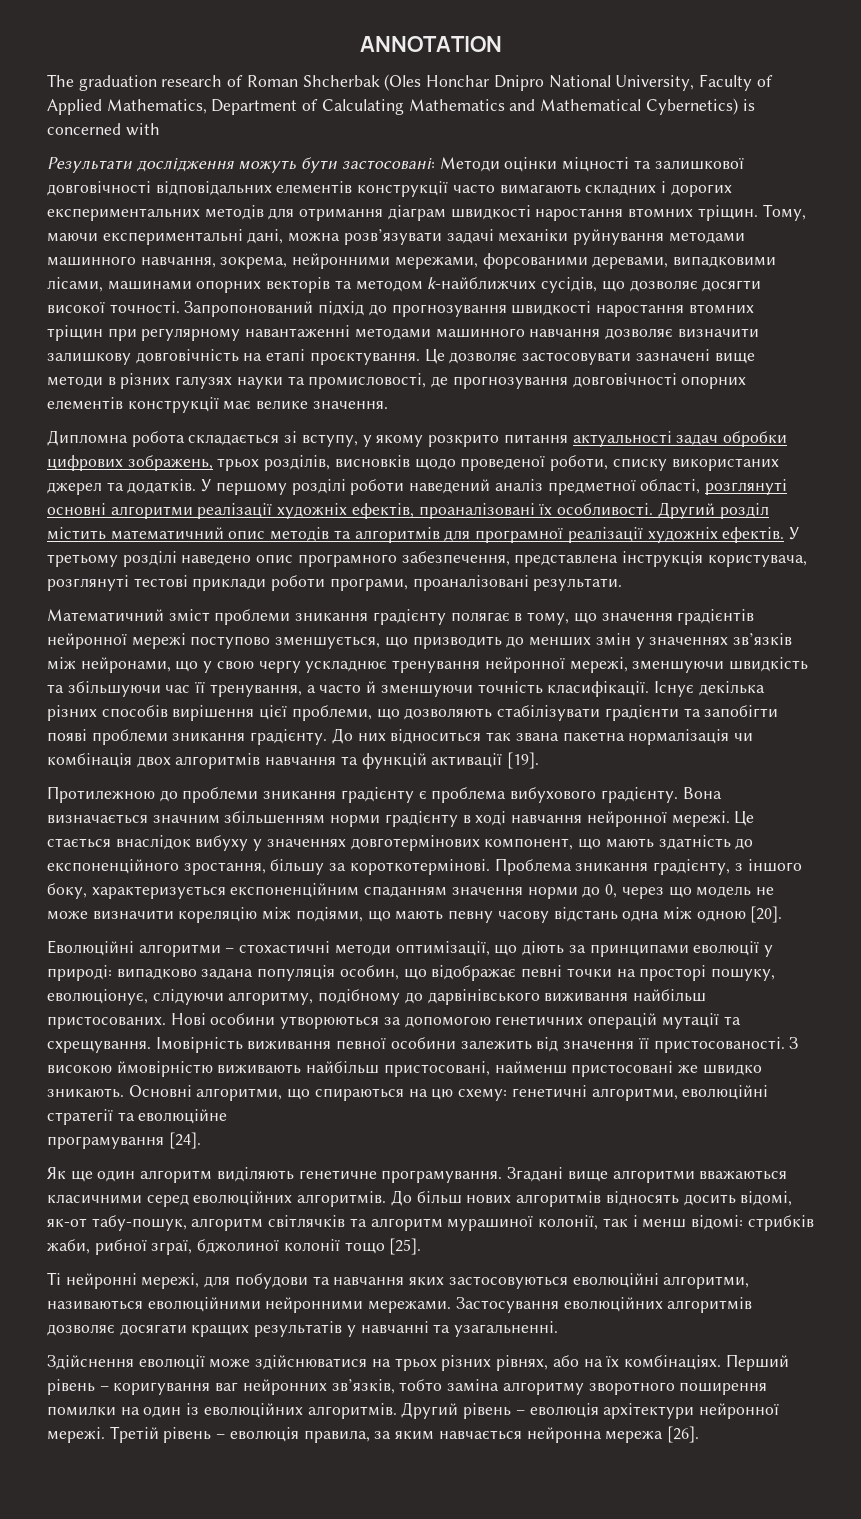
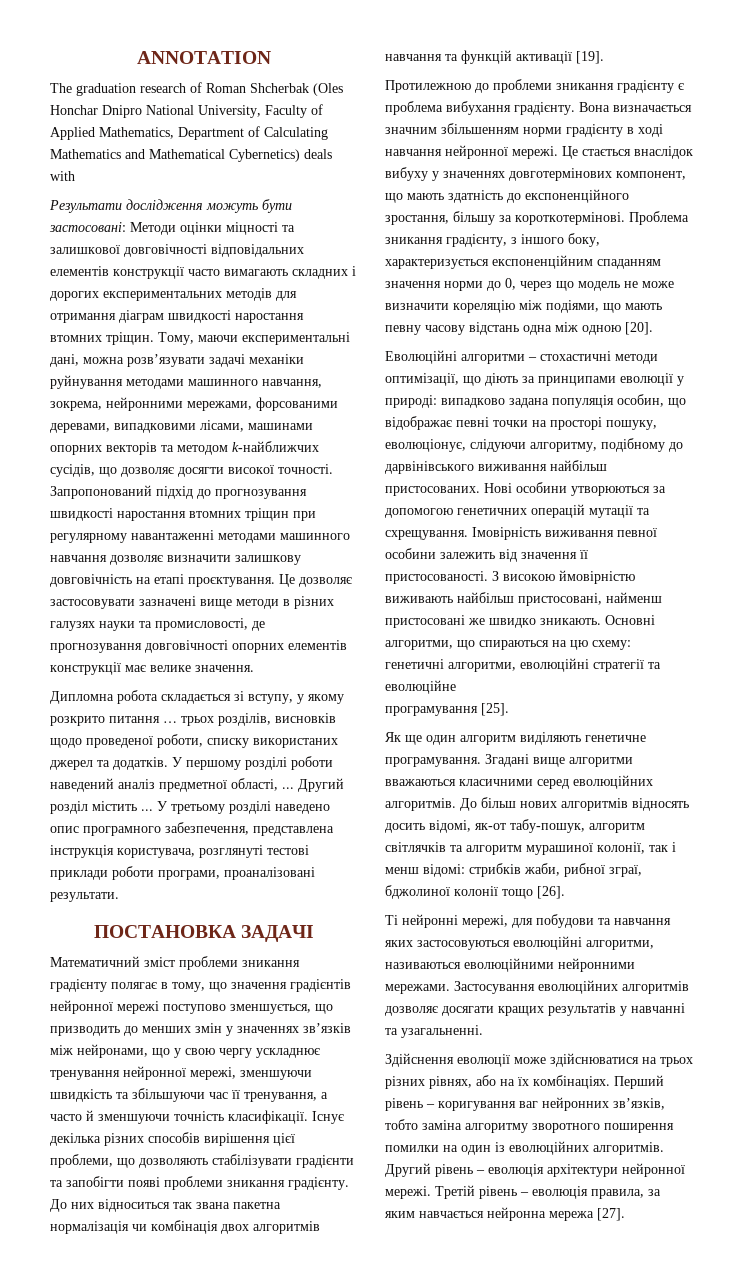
[742,99,755,111] [47,123,121,135] is concerned -> [304,149,332,159] deals
[572,431,787,447] [47,455,213,471] актуальності задач обробки цифрових зображень, -> [163,721,177,723] …
[704,479,787,495] [47,502,769,519] [47,527,785,543] розглянуті основні алгоритми реалізації художніх ефектів, проаналізовані їх особливості. Другий розділ містить математичний опис методів та алгоритмів для програмної реалізації художніх ефектів. -> [282,778,344,792] [50,801,153,814] ... Другий розділ містить ...
(623, 584) none -> [93,925,315,942] // ПОСТАНОВКА ЗАДАЧІ
[510,787,597,803] вибухового -> [446,101,511,115] вибухання
[168,1132,201,1149] [24]. -> [481,703,509,716] [25].
[389,1238,422,1255] [25]. -> [537,886,565,899] [26].
[666,1426,699,1443] [26]. -> [597,1208,625,1221] [27].

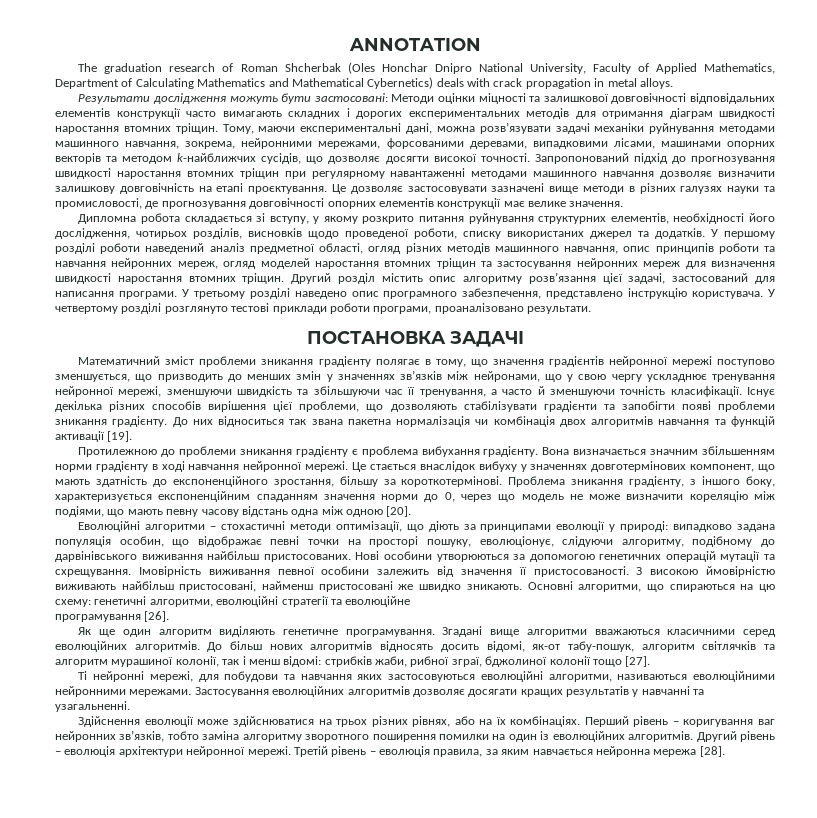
(75, 176) none -> [493,78,673,89] crack propagation in metal alloys.
[163,716,214,726] … трьох -> [468,213,775,224] [55,228,187,239] руйнування структурних елементів, необхідності його дослідження, чотирьох
[282,778,344,792] [50,801,153,814] ... Другий розділ містить ... -> [368,243,775,254] [55,258,775,269] [55,272,775,284] [55,291,177,299] огляд різних методів машинного навчання, опис принципів роботи та навчання нейронних мереж, огляд моделей наростання втомних тріщин та застосування нейронних мереж для визначення швидкості наростання втомних тріщин. Другий розділ містить опис алгоритму розв’язання цієї задачі, застосований для написання програми.
[253,826,334,836] [50,845,263,858] представлена інструкція користувача, розглянуті -> [546,288,775,299] [55,303,228,314] представлено інструкцію користувача. У четвертому розділі розглянуто
[224,867,315,880] проаналізовані -> [434,303,524,314] проаналізовано
[481,703,509,716] [25]. -> [144,611,170,622] [26].
[537,886,565,899] [26]. -> [625,656,651,667] [27].
[597,1208,625,1221] [27]. -> [699,746,725,757] [28].

